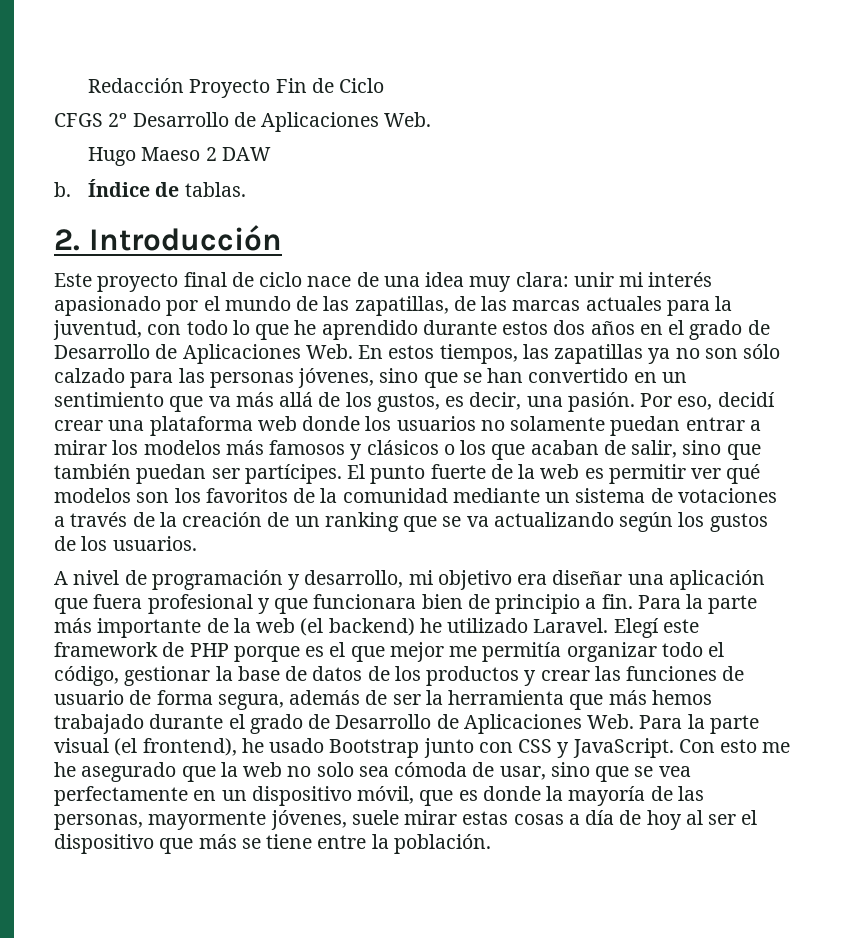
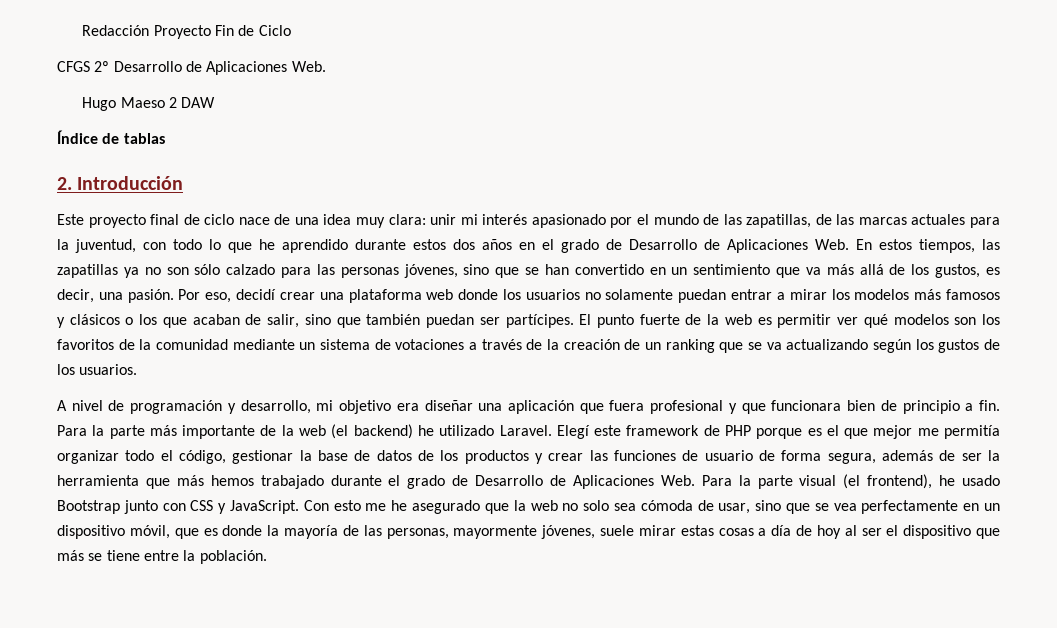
[54,182,71,197] b. -> (216, 102) none
[184,182,246,197] tablas. -> [123,133,165,144] tablas

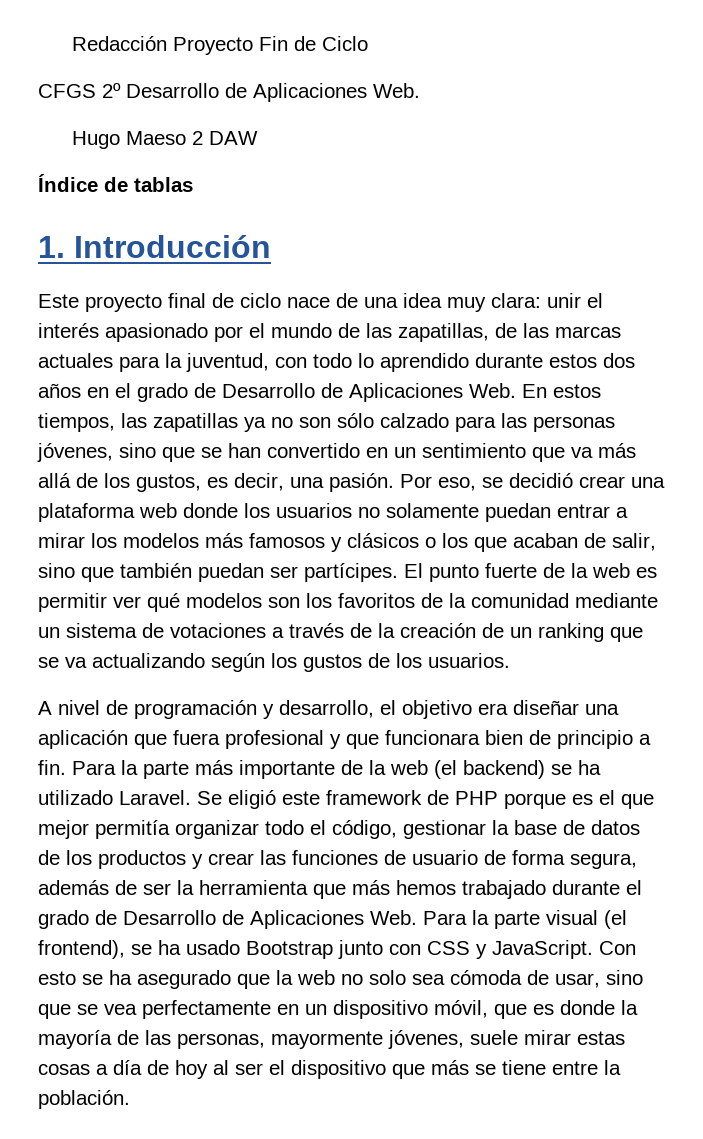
[57,177,72,190] 2. -> [38,236,65,258] 1.
[460,214,478,225] mi -> [587,293,603,308] el
[228,239,275,253] que he -> (374, 360) none
[236,289,277,300] decidí -> [482,473,573,488] se decidió
[316,400,334,411] mi -> [380,700,396,715] el
[417,425,590,439] he utilizado Laravel. Elegí -> [551,760,601,775] [38,790,276,809] se ha utilizado Laravel. Se eligió
[917,428,939,436] me -> (89, 829) none
[939,475,956,486] he -> [131,940,181,955] se ha
[365,500,408,511] me he -> [82,970,132,985] se ha

